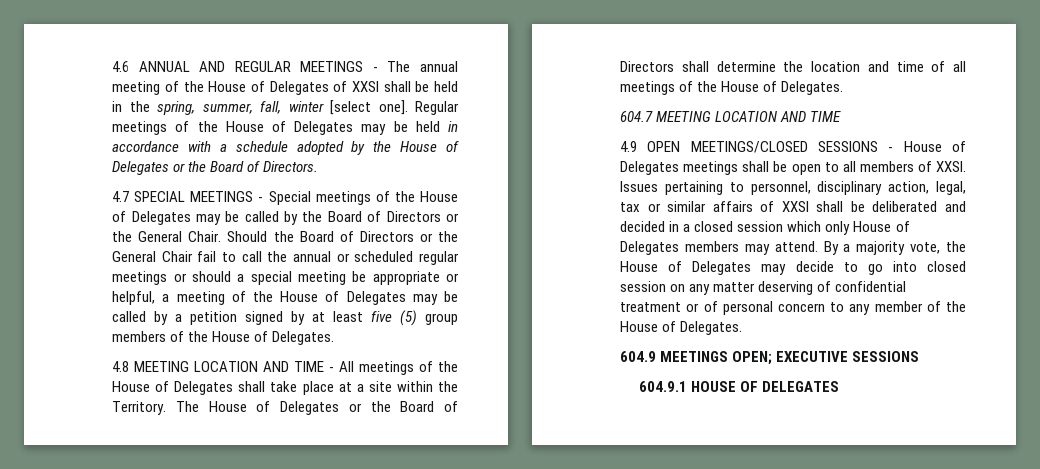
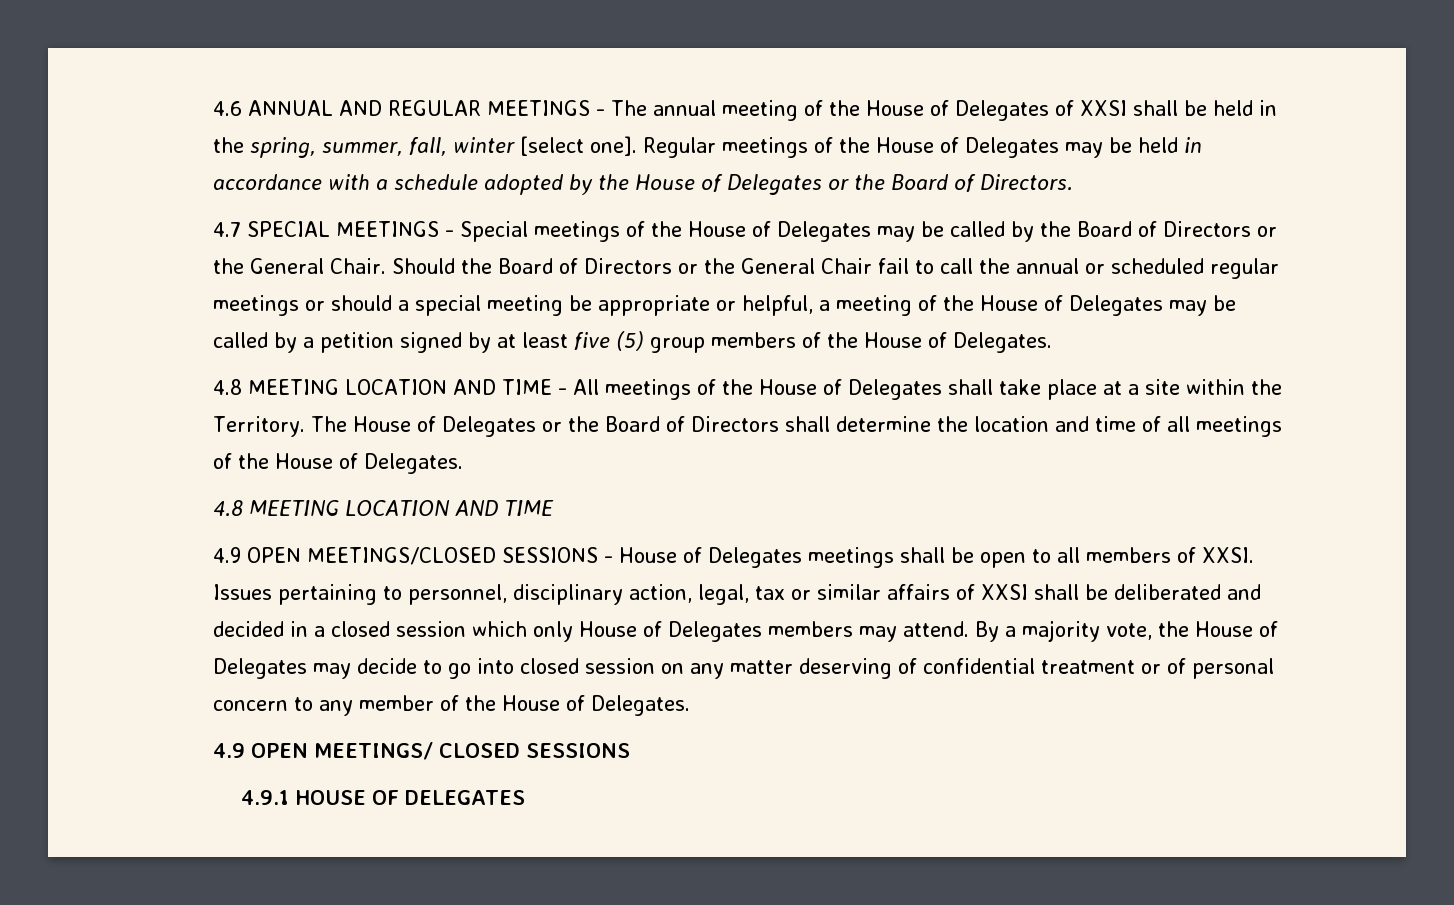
[620,111,654,122] 604.7 -> [213,500,244,517] 4.8
[620,351,849,365] 604.9 MEETINGS OPEN; EXECUTIVE -> [213,742,521,760] 4.9 OPEN MEETINGS/ CLOSED
[638,381,687,392] 604.9.1 -> [240,790,289,805] 4.9.1

